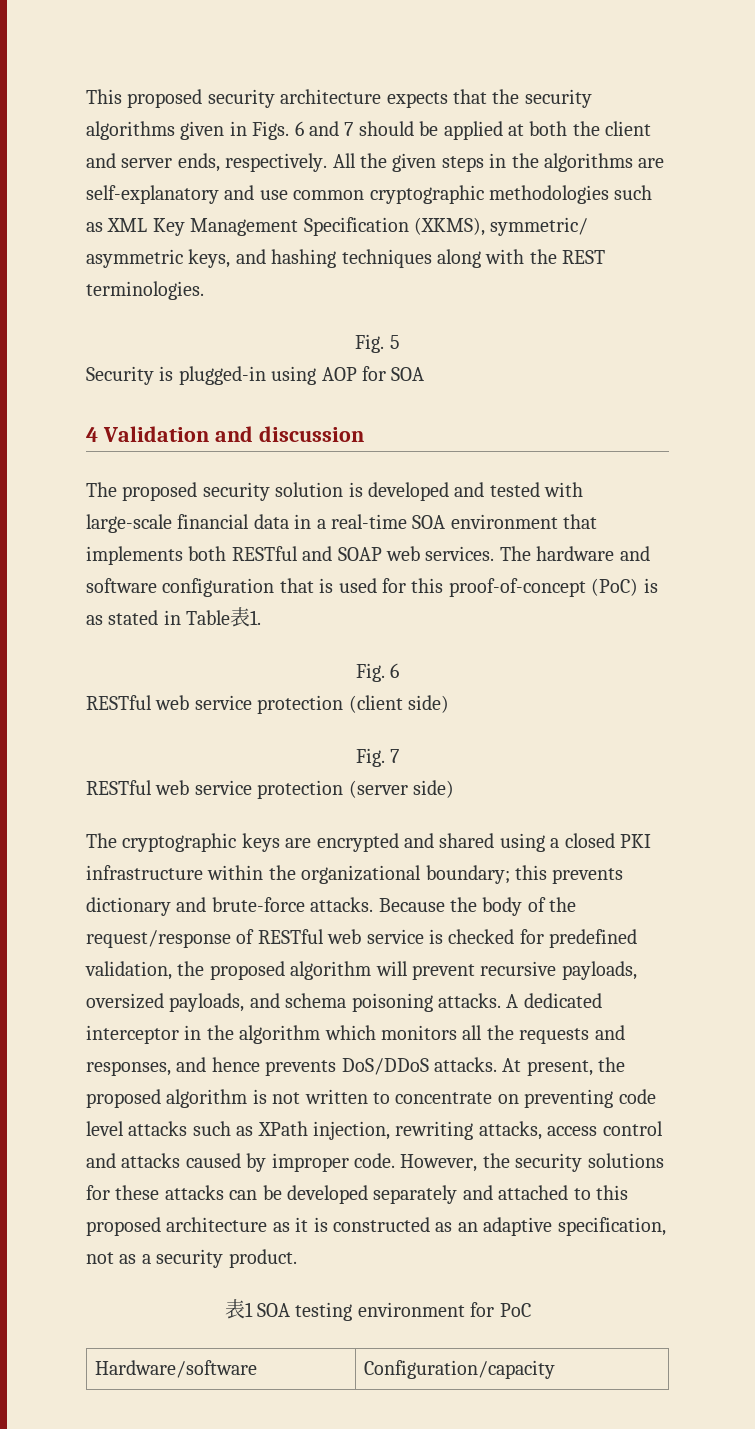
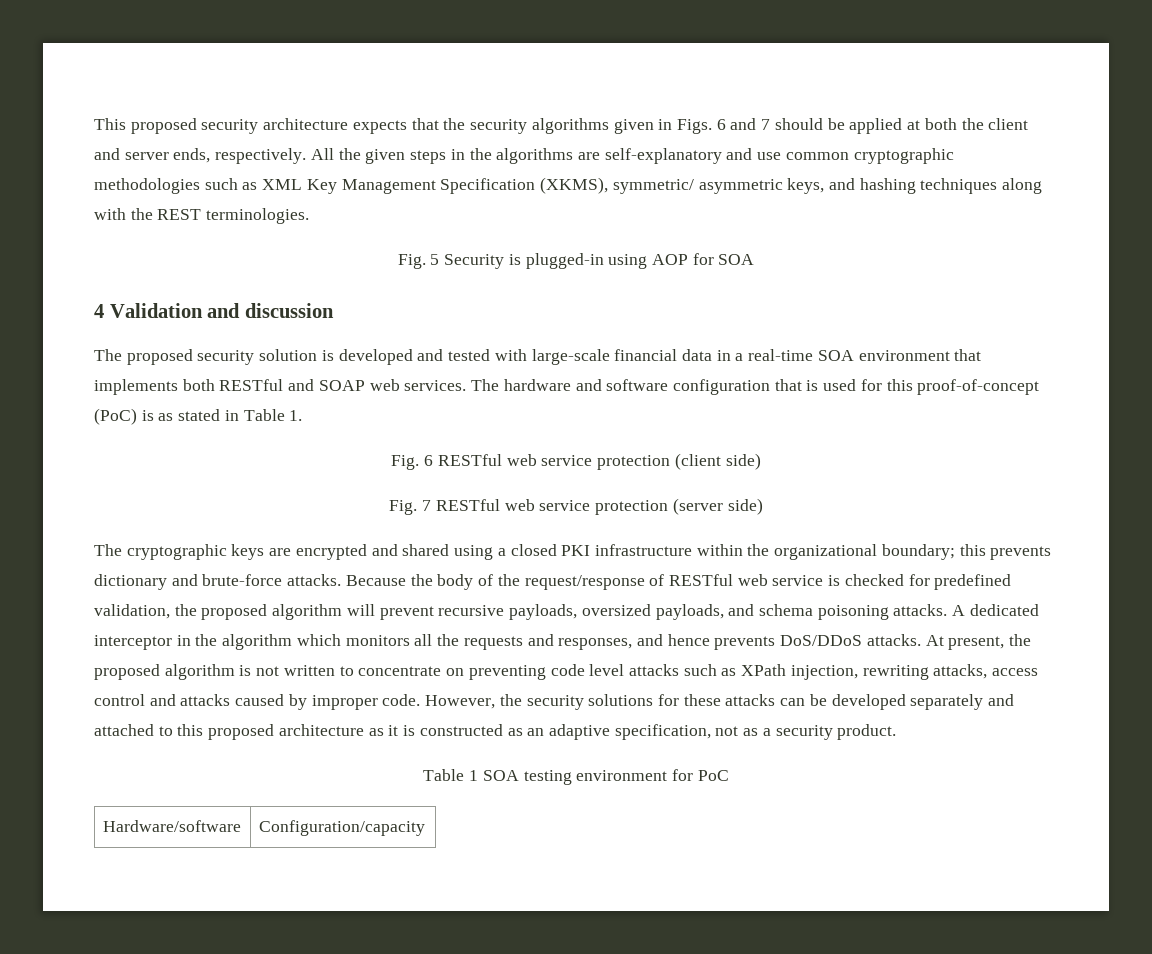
(400, 342) // -> (440, 259) none
[230,607,251,627] 表 -> (285, 415) none
(400, 670) // -> (434, 460) none
(400, 756) // -> (432, 505) none
[224,1299,245,1319] 表 -> [423,769,465,781] Table

